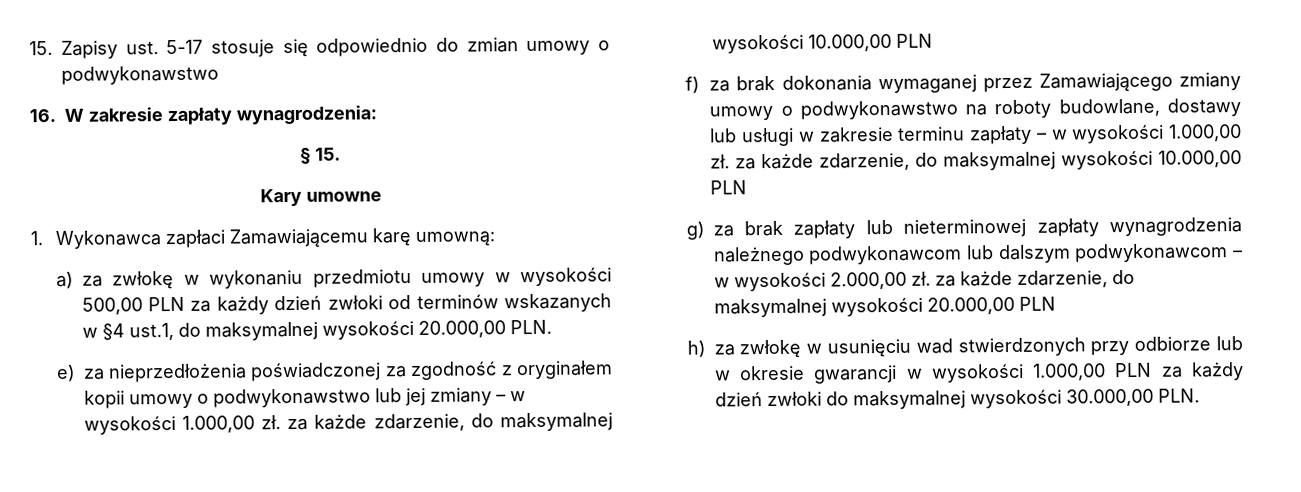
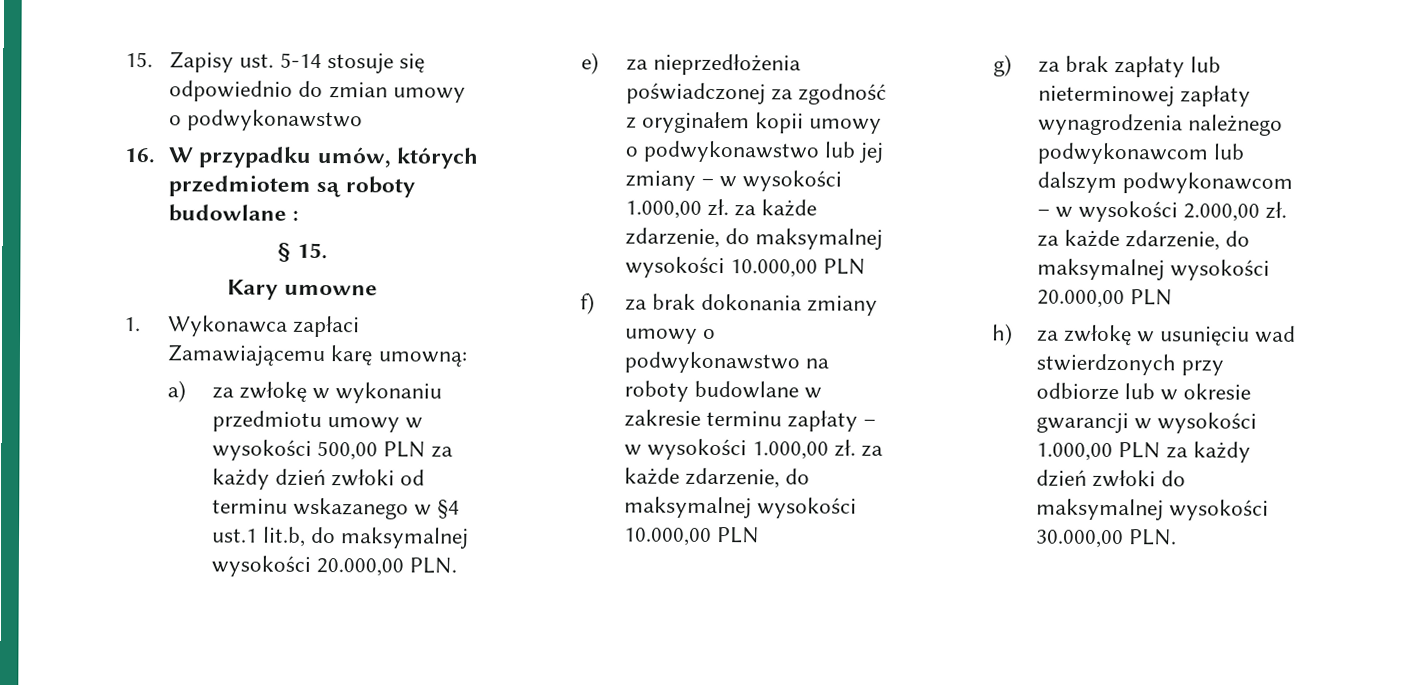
[166,39,204,55] 5-17 -> [279,52,322,69] 5-14
[88,105,377,126] zakresie zapłaty wynagrodzenia: -> [198,146,479,169] [168,175,415,198] [168,204,300,222] przypadku umów, których przedmiotem są roboty budowlane :
[416,293,612,313] [81,322,174,341] terminów wskazanych w §4 ust.1, -> [211,497,461,520] [211,526,306,547] terminu wskazanego w §4 ust.1 lit.b,
[877,72,1173,94] wymaganej przez Zamawiającego -> (802, 302) none
[1058,98,1241,117] [710,127,795,147] budowlane, dostawy lub usługi -> [693,380,799,399] budowlane

